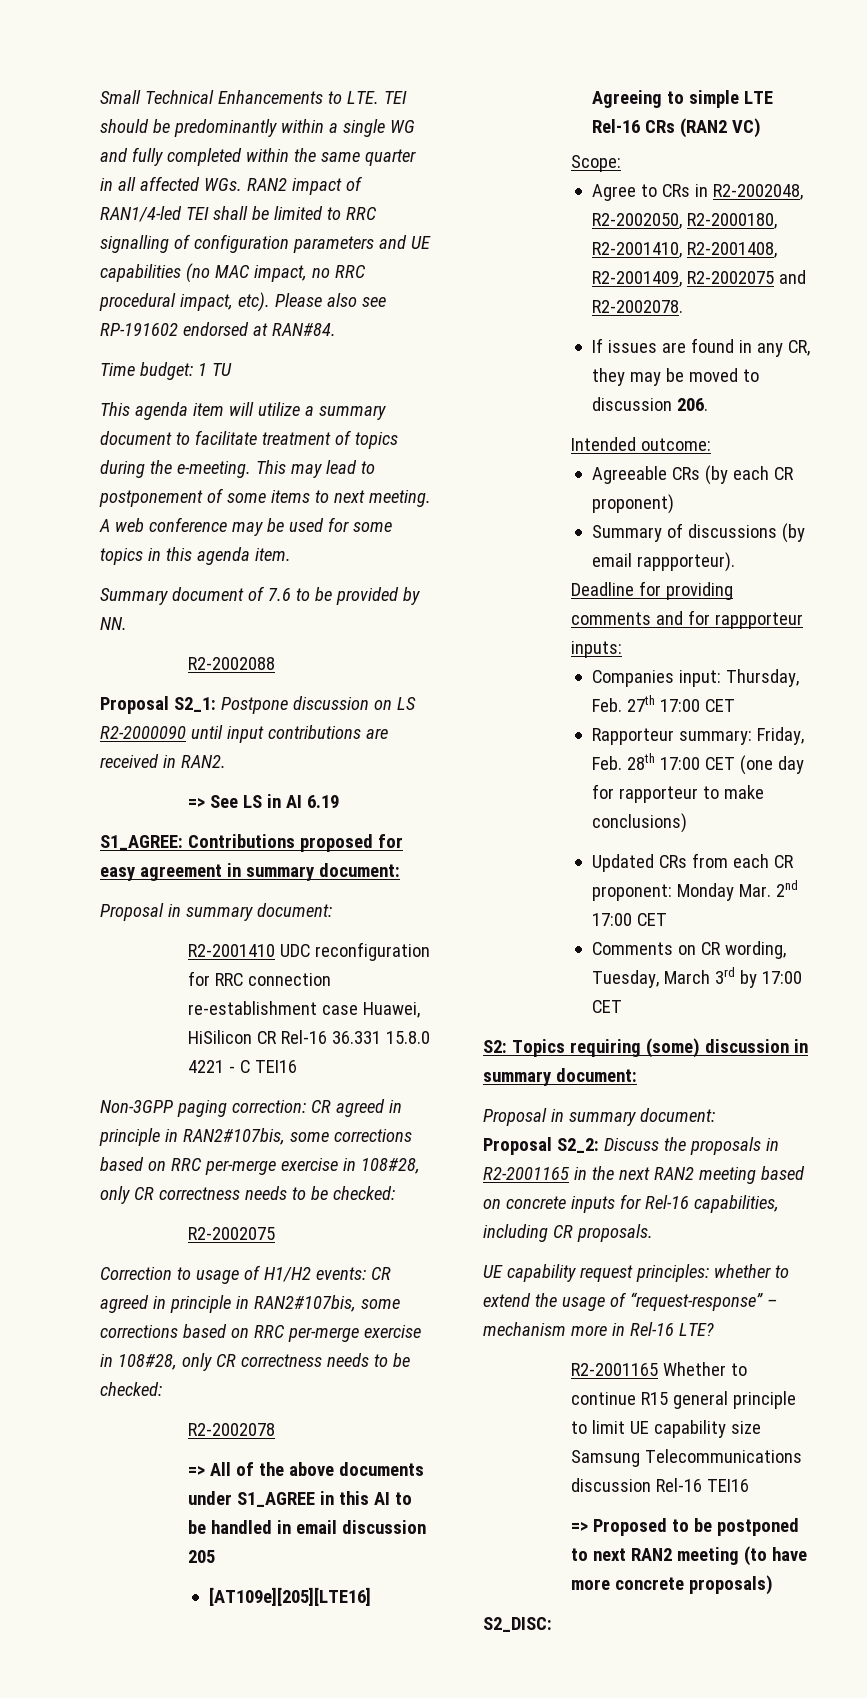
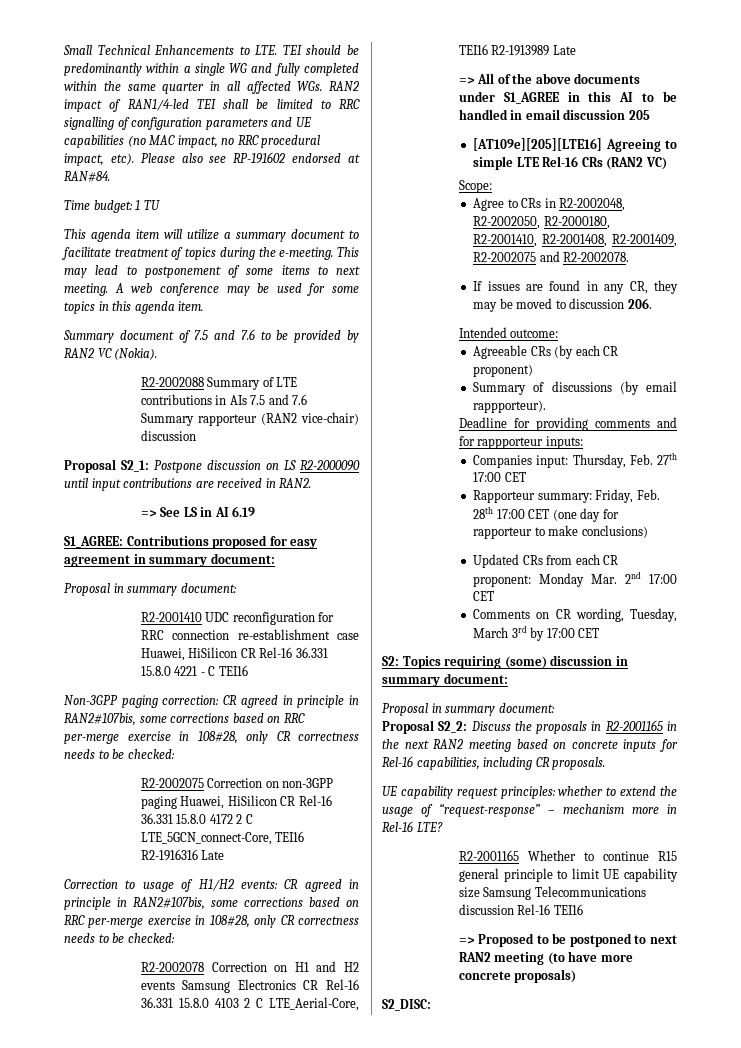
(264, 593) none -> [194,330,236,340] 7.5 and
[100,617,127,630] [188,657,276,670] NN. // R2-2002088 -> [64,348,158,360] [140,377,298,390] [140,394,308,405] [140,412,359,426] [140,430,196,441] RAN2 VC (Nokia). // R2-2002088 Summary of LTE contributions in AIs 7.5 and 7.6 Summary rapporteur (RAN2 vice-chair) discussion
(276, 1233) none -> [207,778,334,788] [140,795,332,809] [140,813,253,824] [140,831,305,845] [140,849,225,861] Correction on non-3GPP paging Huawei, HiSilicon CR Rel-16 36.331 15.8.0 4172 2 C LTE_5GCN_connect-Core, TEI16 R2-1916316 Late
(276, 1429) none -> [211,961,359,972] [140,979,359,993] [140,997,359,1011] [458,44,576,56] Correction on H1 and H2 events Samsung Electronics CR Rel-16 36.331 15.8.0 4103 2 C LTE_Aerial-Core, TEI16 R2-1913989 Late

